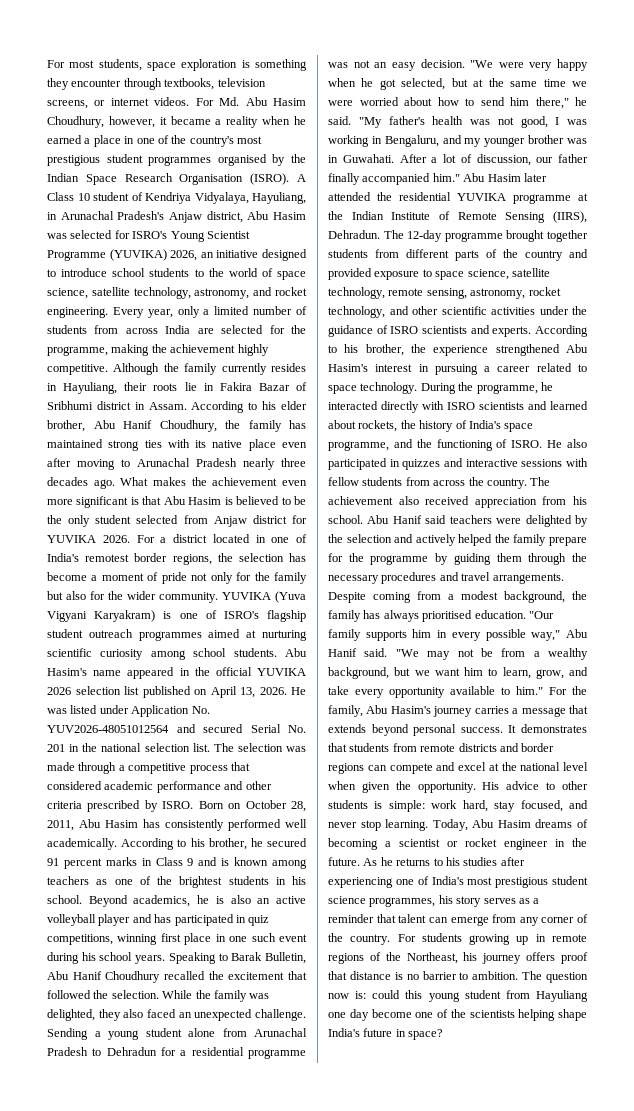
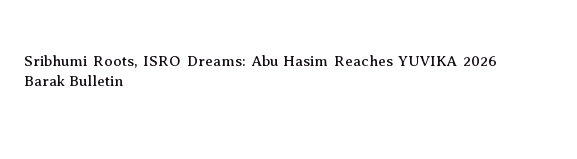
[47,59,307,71] [47,78,266,90] [47,97,306,109] [47,116,306,128] [47,135,262,147] [47,154,306,166] [47,173,306,185] [47,192,306,204] [47,211,306,223] [47,230,250,242] [47,249,307,261] [47,268,306,280] [47,287,307,299] [47,306,307,318] [47,325,306,334] [47,344,269,356] [47,363,306,375] [47,382,307,394] [47,401,307,413] [47,420,306,432] [47,439,307,451] [47,458,306,470] [47,477,307,489] [47,496,307,508] [47,515,307,527] [47,534,307,543] [47,553,306,565] [47,572,308,584] [47,591,306,603] [47,610,306,622] [47,629,307,641] [47,648,307,660] [47,667,306,679] [47,686,306,698] [47,705,210,717] [47,724,306,733] [47,743,306,752] [47,762,250,774] [47,781,272,793] [47,800,306,812] [47,819,307,831] [47,838,307,850] [47,857,307,869] [47,876,306,888] [47,895,307,907] [47,914,270,926] [47,933,307,945] [47,952,306,964] [47,971,307,983] [47,990,270,1002] [47,1009,306,1021] [47,1028,307,1040] [47,1047,306,1059] [328,59,588,71] [328,78,587,90] [328,97,587,109] [328,116,587,128] [328,135,587,147] [328,154,588,166] [328,173,547,185] [328,192,588,204] [328,211,587,223] [328,230,588,242] [328,249,588,261] [328,268,550,280] [328,287,561,299] [328,306,587,318] [328,325,588,337] [328,344,588,356] [328,363,587,375] [328,382,553,394] [328,401,588,413] [328,420,534,432] [328,439,587,451] [328,458,588,470] [328,477,551,489] [328,496,587,508] [328,515,588,527] [328,534,587,546] [328,553,587,565] [328,572,564,584] [328,591,587,603] [328,610,554,622] [328,629,588,641] [328,648,588,660] [328,667,588,679] [328,686,587,698] [328,705,588,717] [328,724,587,736] [328,743,555,752] [328,762,588,774] [328,781,588,793] [328,800,588,812] [328,819,588,831] [328,838,587,850] [328,857,525,866] [328,876,588,888] [328,895,540,907] [328,914,588,926] [328,933,587,945] [328,952,588,964] [328,971,588,983] [328,990,588,1002] [328,1009,587,1021] [328,1028,444,1040] For most students, space exploration is something they encounter through textbooks, television screens, or internet videos. For Md. Abu Hasim Choudhury, however, it became a reality when he earned a place in one of the country's most prestigious student programmes organised by the Indian Space Research Organisation (ISRO). A Class 10 student of Kendriya Vidyalaya, Hayuliang, in Arunachal Pradesh's Anjaw district, Abu Hasim was selected for ISRO's Young Scientist Programme (YUVIKA) 2026, an initiative designed to introduce school students to the world of space science, satellite technology, astronomy, and rocket engineering. Every year, only a limited number of students from across India are selected for the programme, making the achievement highly competitive. Although the family currently resides in Hayuliang, their roots lie in Fakira Bazar of Sribhumi district in Assam. According to his elder brother, Abu Hanif Choudhury, the family has maintained strong ties with its native place even after moving to Arunachal Pradesh nearly three decades ago. What makes the achievement even more significant is that Abu Hasim is believed to be the only student selected from Anjaw district for YUVIKA 2026. For a district located in one of India's remotest border regions, the selection has become a moment of pride not only for the family but also for the wider community. YUVIKA (Yuva Vigyani Karyakram) is one of ISRO's flagship student outreach programmes aimed at nurturing scientific curiosity among school students. Abu Hasim's name appeared in the official YUVIKA 2026 selection list published on April 13, 2026. He was listed under Application No. YUV2026-48051012564 and secured Serial No. 201 in the national selection list. The selection was made through a competitive process that considered academic performance and other criteria prescribed by ISRO. Born on October 28, 2011, Abu Hasim has consistently performed well academically. According to his brother, he secured 91 percent marks in Class 9 and is known among teachers as one of the brightest students in his school. Beyond academics, he is also an active volleyball player and has participated in quiz competitions, winning first place in one such event during his school years. Speaking to Barak Bulletin, Abu Hanif Choudhury recalled the excitement that followed the selection. While the family was delighted, they also faced an unexpected challenge. Sending a young student alone from Arunachal Pradesh to Dehradun for a residential programme was not an easy decision. "We were very happy when he got selected, but at the same time we were worried about how to send him there," he said. "My father's health was not good, I was working in Bengaluru, and my younger brother was in Guwahati. After a lot of discussion, our father finally accompanied him." Abu Hasim later attended the residential YUVIKA programme at the Indian Institute of Remote Sensing (IIRS), Dehradun. The 12-day programme brought together students from different parts of the country and provided exposure to space science, satellite technology, remote sensing, astronomy, rocket technology, and other scientific activities under the guidance of ISRO scientists and experts. According to his brother, the experience strengthened Abu Hasim's interest in pursuing a career related to space technology. During the programme, he interacted directly with ISRO scientists and learned about rockets, the history of India's space programme, and the functioning of ISRO. He also participated in quizzes and interactive sessions with fellow students from across the country. The achievement also received appreciation from his school. Abu Hanif said teachers were delighted by the selection and actively helped the family prepare for the programme by guiding them through the necessary procedures and travel arrangements. Despite coming from a modest background, the family has always prioritised education. "Our family supports him in every possible way," Abu Hanif said. "We may not be from a wealthy background, but we want him to learn, grow, and take every opportunity available to him." For the family, Abu Hasim's journey carries a message that extends beyond personal success. It demonstrates that students from remote districts and border regions can compete and excel at the national level when given the opportunity. His advice to other students is simple: work hard, stay focused, and never stop learning. Today, Abu Hasim dreams of becoming a scientist or rocket engineer in the future. As he returns to his studies after experiencing one of India's most prestigious student science programmes, his story serves as a reminder that talent can emerge from any corner of the country. For students growing up in remote regions of the Northeast, his journey offers proof that distance is no barrier to ambition. The question now is: could this young student from Hayuliang one day become one of the scientists helping shape India's future in space? -> [24,55,497,68] [24,75,124,86] Sribhumi Roots, ISRO Dreams: Abu Hasim Reaches YUVIKA 2026 Barak Bulletin

